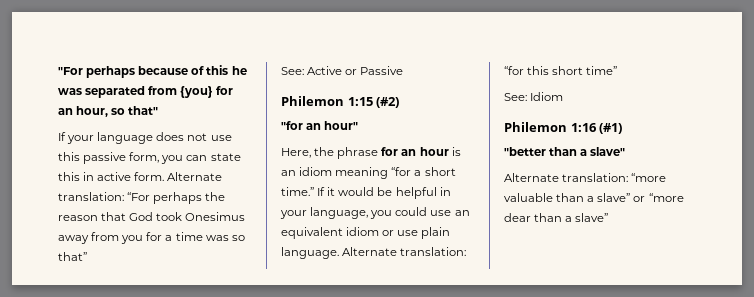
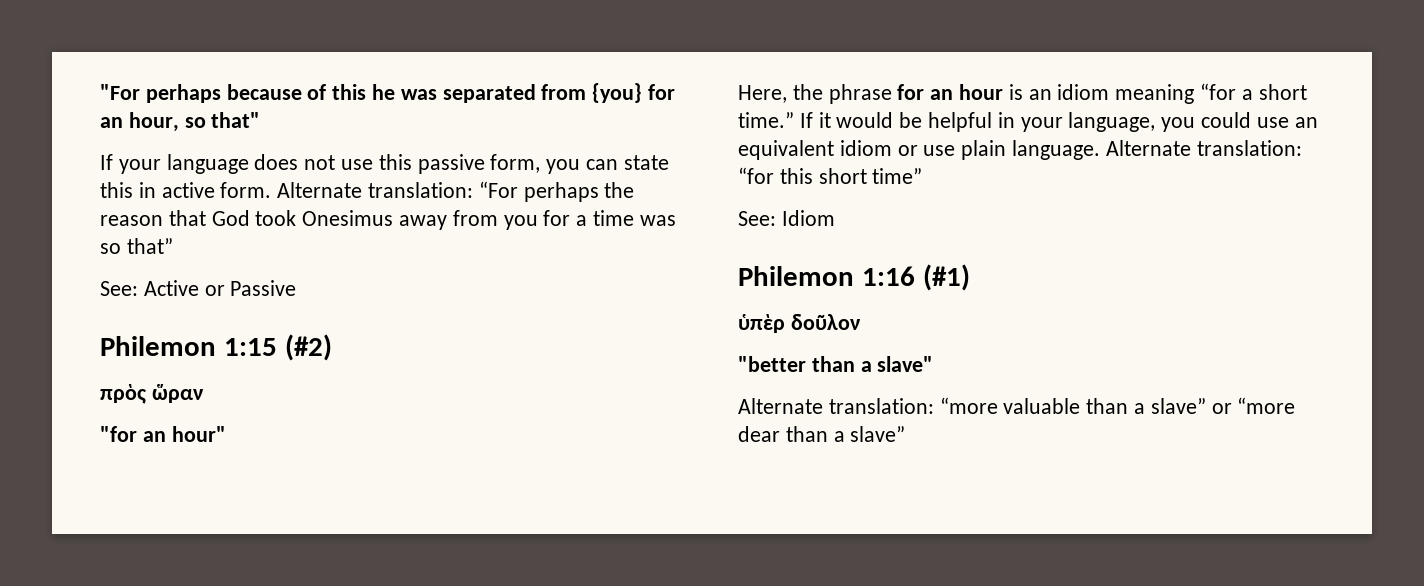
(400, 102) none -> [100,384,204,404] // πρὸς ὥραν
(623, 128) none -> [738,314,861,333] // ὑπὲρ δοῦλον

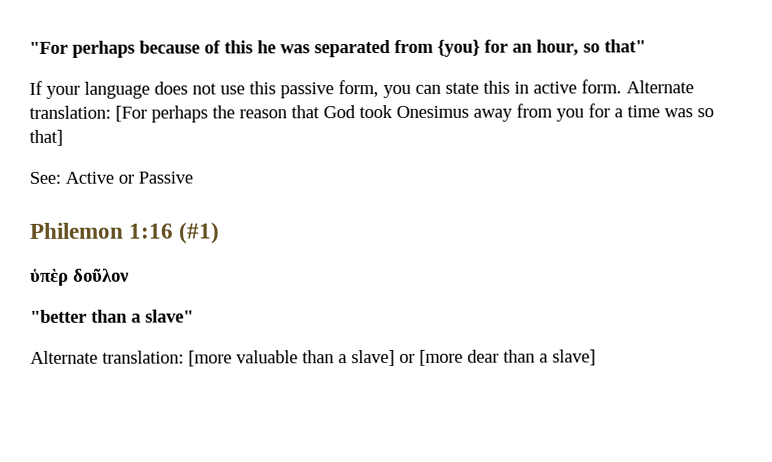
[478,181,518,198] “For -> [115,105,147,122] [For
[126,238,173,254] that” -> [29,129,63,146] that]
[100,334,332,361] [100,384,204,404] [100,426,226,442] [738,83,1307,104] [738,112,1318,132] [738,140,1302,160] [738,167,923,184] [738,210,835,226] // Philemon 1:15 (#2) // πρὸς ὥραν // "for an hour" // Here, the phrase for an hour is an idiom meaning “for a short time.” If it would be helpful in your language, you could use an equivalent idiom or use plain language. Alternate translation: “for this short time” // See: Idiom -> (193, 177) none
[939,397,998,414] “more -> [188,350,232,367] [more
[1150,397,1296,414] slave” or “more -> [351,349,463,367] slave] or [more
[850,426,906,442] slave” -> [552,349,596,366] slave]

